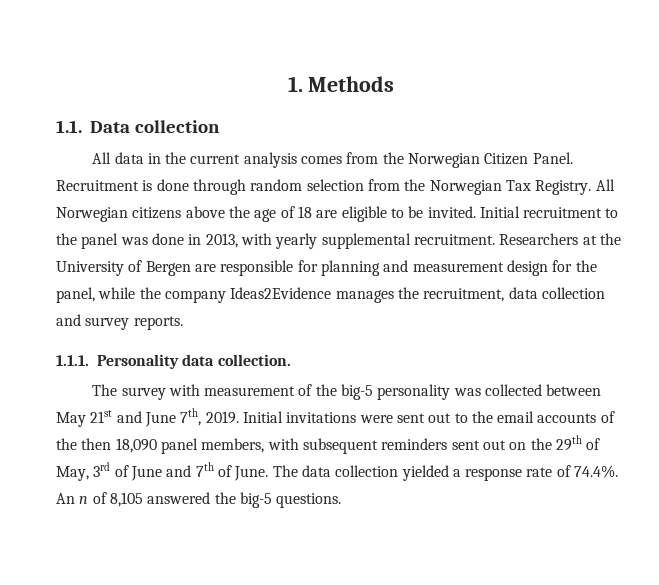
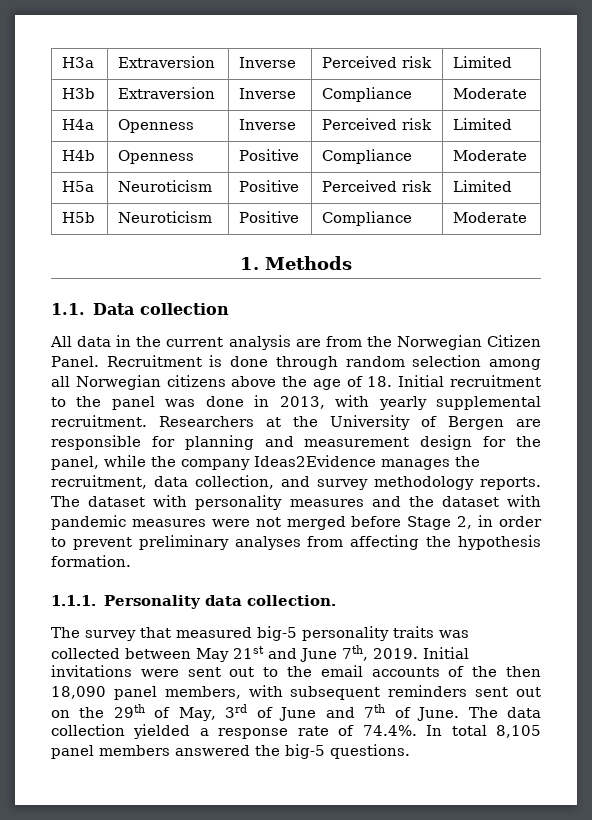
(287, 84) none -> [62,57,95,68] [118,56,216,68] [239,57,297,68] [322,56,433,68] [453,56,513,68] [62,88,96,99] [118,87,216,99] [239,88,297,99] [322,87,413,102] [453,88,528,99] [62,119,95,130] [118,119,195,133] [239,119,297,130] [322,118,433,130] [453,118,513,130] [62,150,96,161] [118,150,195,164] [239,149,300,161] [322,149,413,164] [453,150,528,161] [62,181,95,192] [118,180,213,192] [239,180,300,192] [322,180,433,192] [453,180,513,192] [62,212,96,223] [118,211,213,223] [239,211,300,223] [322,211,413,226] [453,212,528,223] H3a | Extraversion | Inverse | Perceived risk | Limited // H3b | Extraversion | Inverse | Compliance | Moderate // H4a | Openness | Inverse | Perceived risk | Limited // H4b | Openness | Positive | Compliance | Moderate // H5a | Neuroticism | Positive | Perceived risk | Limited // H5b | Neuroticism | Positive | Compliance | Moderate //
[301,156,343,164] comes -> [295,339,321,347] are
[367,179,615,195] from the Norwegian Tax Registry. All -> [489,359,541,370] [51,376,70,387] among all
[297,206,476,222] 18 are eligible to be invited. -> [367,376,393,387] 18.
[541,287,605,299] collection -> [195,475,274,489] collection,
(130, 323) none -> [374,476,474,490] methodology
(183, 323) none -> [51,495,541,510] [51,515,543,530] [51,535,541,550] [51,555,131,567] The dataset with personality measures and the dataset with pandemic measures were not merged before Stage 2, in order to prevent preliminary analyses from affecting the hypothesis formation.
[168,384,337,396] with measurement of the -> [140,627,252,638] that measured
(451, 392) none -> [393,626,434,638] traits
[56,492,143,507] An n of 8,105 -> [426,725,542,738] [51,745,170,759] In total 8,105 panel members

